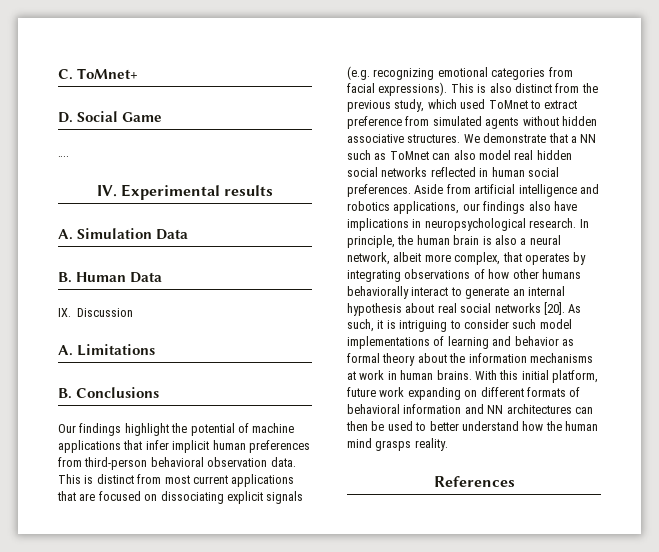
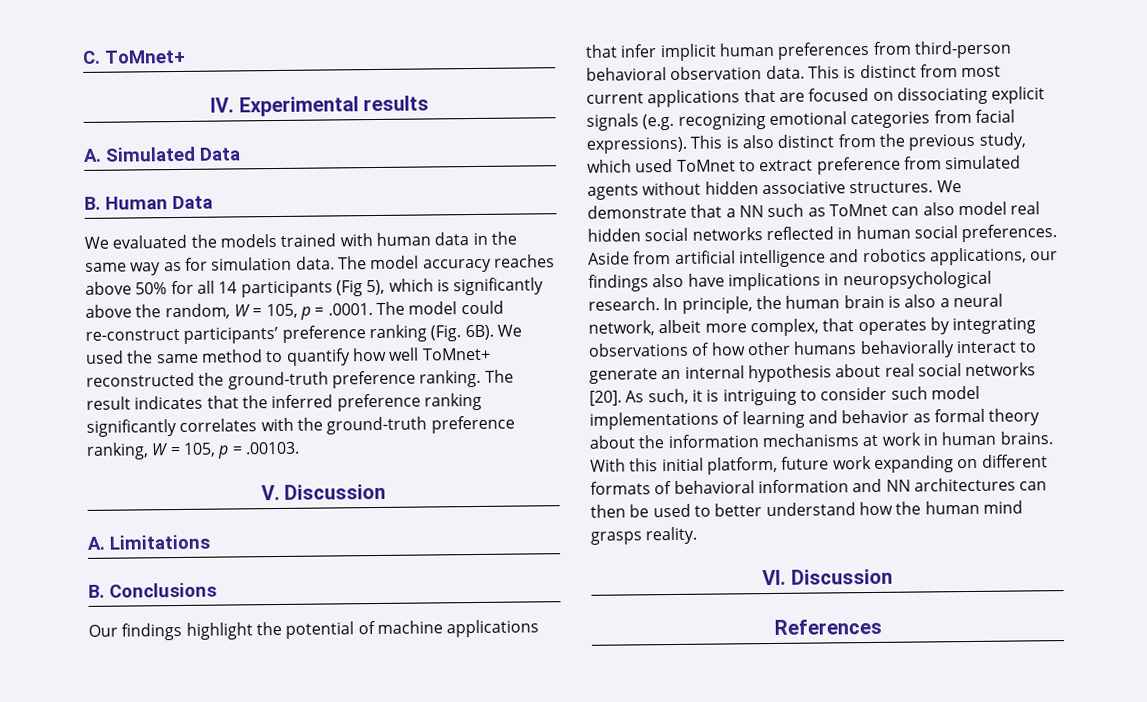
[58,111,163,123] [58,156,69,157] // D. Social Game // …. -> (186, 56) none
[77,228,153,239] Simulation -> [105,146,196,162] Simulated
[58,308,71,317] IX. -> [84,231,517,249] [85,254,555,276] [85,277,545,298] [85,300,504,320] [85,324,522,344] [85,347,491,366] [86,369,514,390] [86,392,482,412] [86,415,515,437] [86,441,300,460] [260,484,280,501] We evaluated the models trained with human data in the same way as for simulation data. The model accuracy reaches above 50% for all 14 participants (Fig 5), which is significantly above the random, W = 105, p = .0001. The model could re-construct participants’ preference ranking (Fig. 6B). We used the same method to quantify how well ToMnet+ reconstructed the ground-truth preference ranking. The result indicates that the inferred preference ranking significantly correlates with the ground-truth preference ranking, W = 105, p = .00103. // V.
(448, 444) none -> [762,568,893,586] // VI. Discussion

